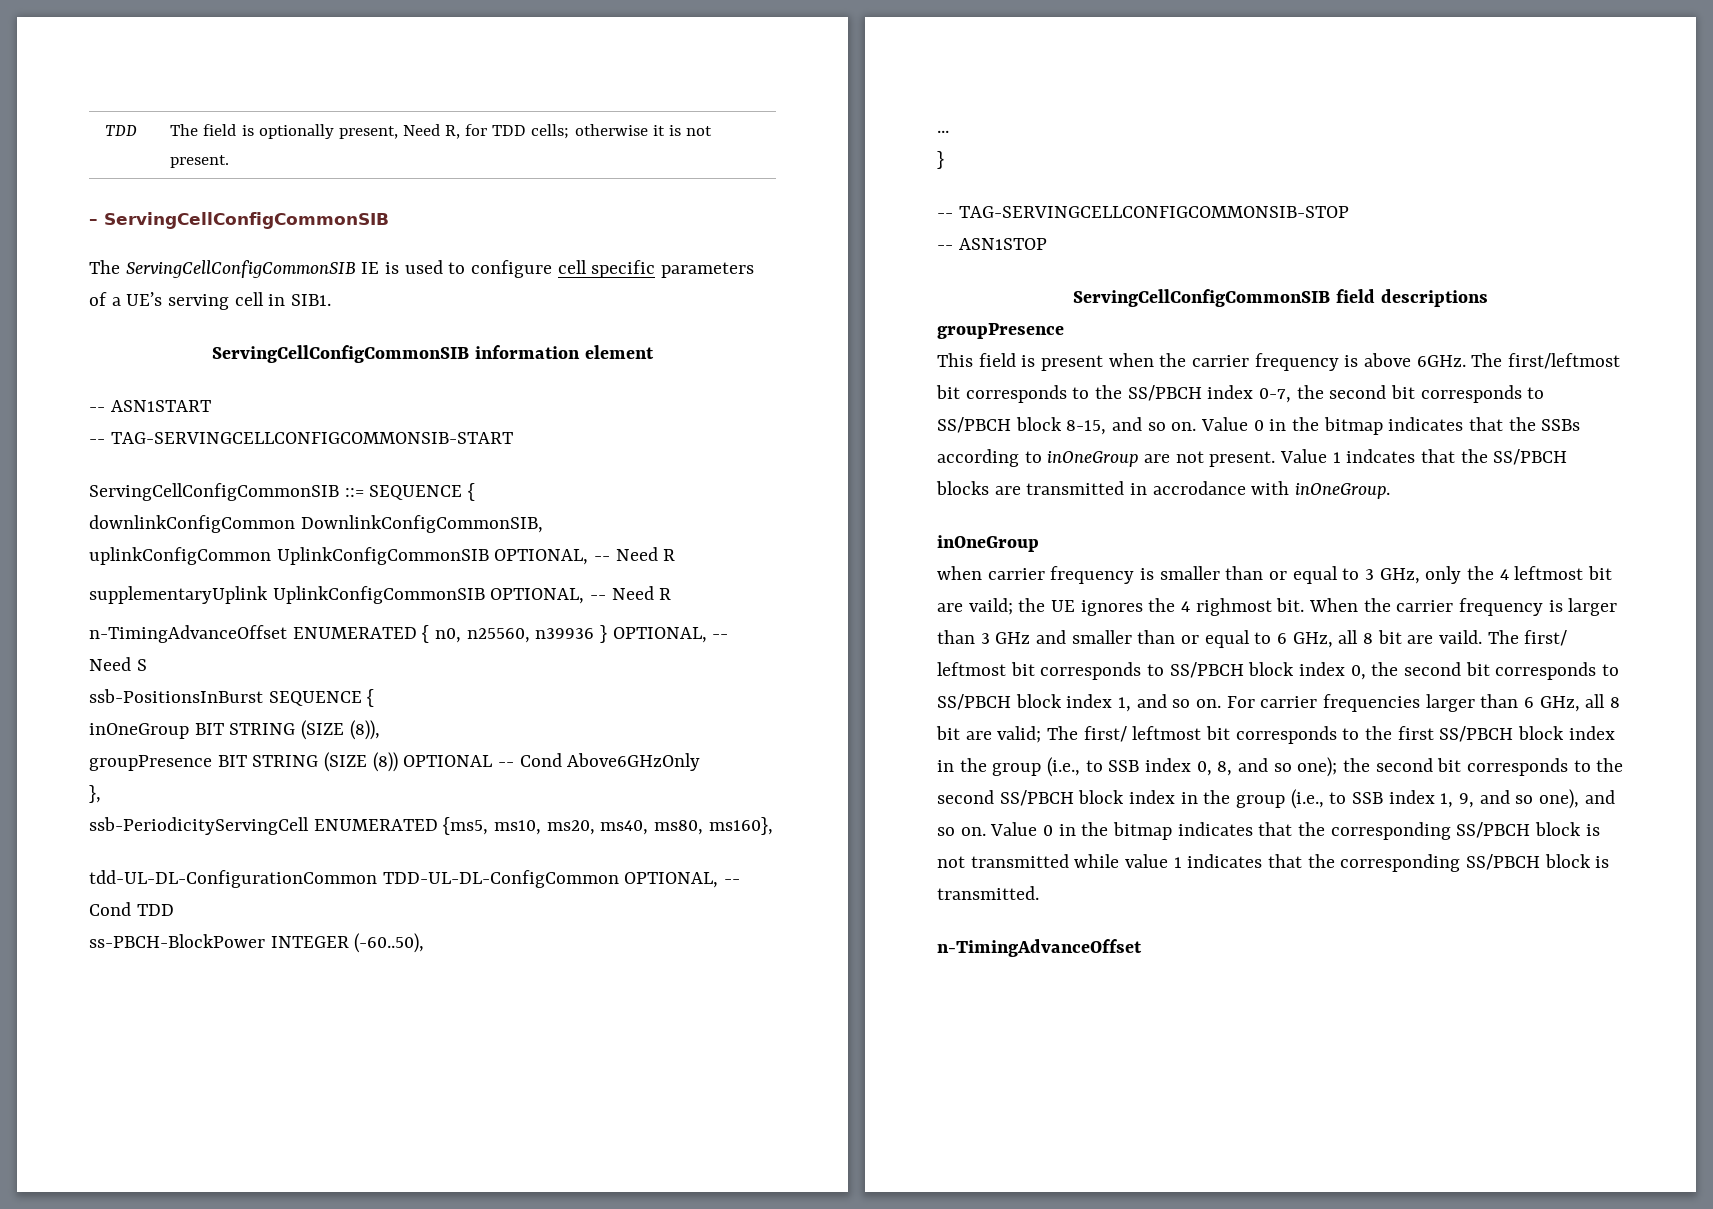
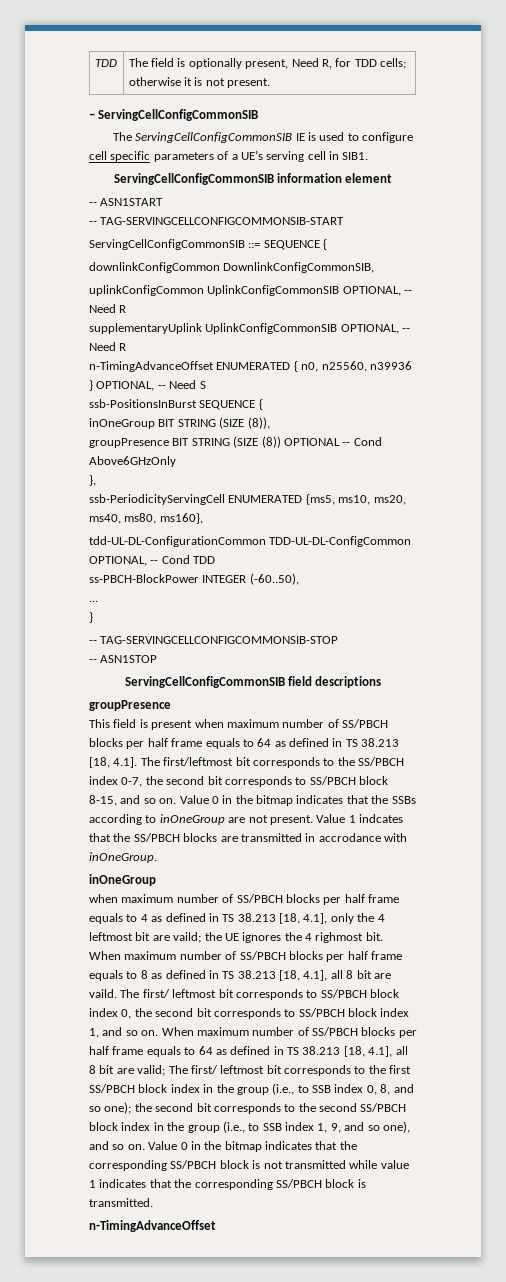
[1159,353,1466,371] the carrier frequency is above 6GHz. -> [226,719,388,728] [89,738,400,749] [89,757,138,768] maximum number of SS/PBCH blocks per half frame equals to 64 as defined in TS 38.213 [18, 4.1].
[987,566,1420,584] carrier frequency is smaller than or equal to 3 GHz, -> [121,894,399,905] [89,913,328,924] maximum number of SS/PBCH blocks per half frame equals to 4 as defined in TS 38.213 [18, 4.1],
[1363,598,1618,616] [937,630,1333,648] the carrier frequency is larger than 3 GHz and smaller than or equal to 6 GHz, -> [124,951,402,962] [89,970,328,981] maximum number of SS/PBCH blocks per half frame equals to 8 as defined in TS 38.213 [18, 4.1],
[1226,694,1580,712] For carrier frequencies larger than 6 GHz, -> [161,1027,417,1038] [89,1046,393,1057] When maximum number of SS/PBCH blocks per half frame equals to 64 as defined in TS 38.213 [18, 4.1],

